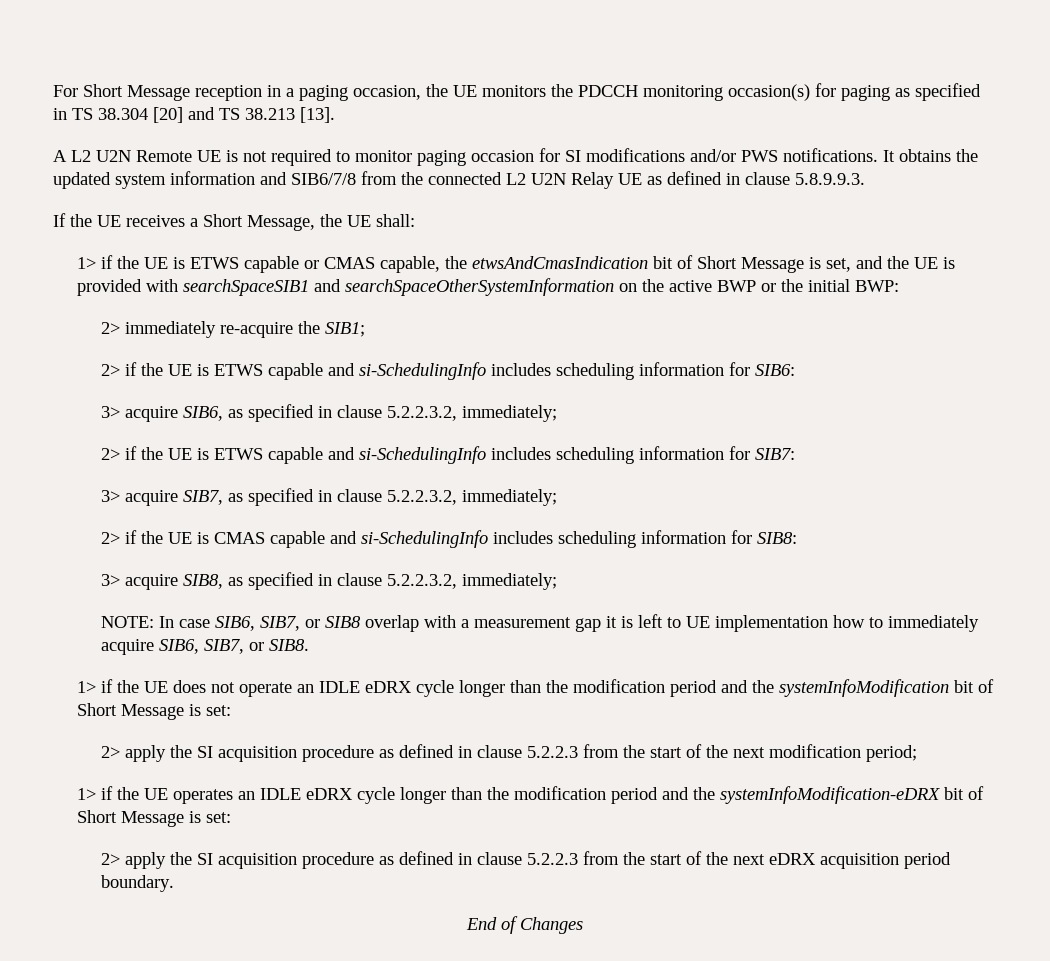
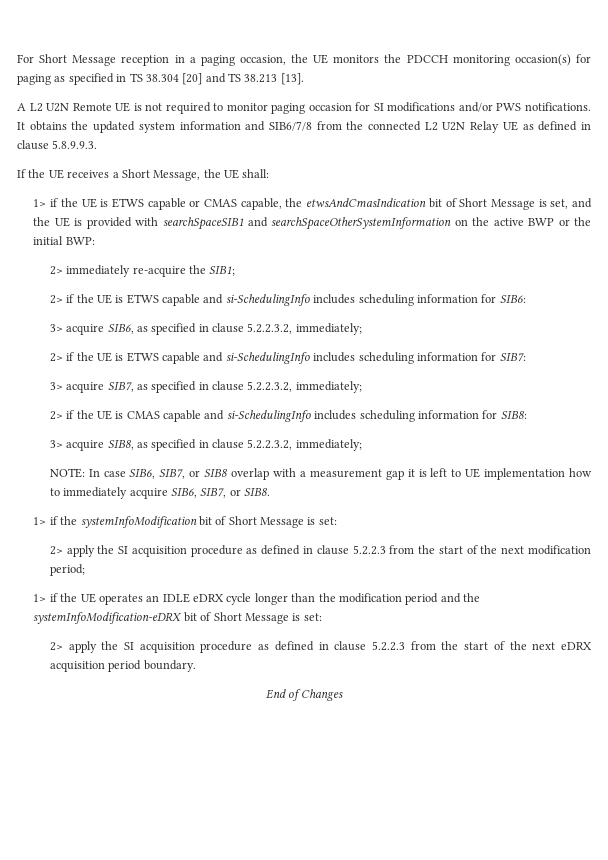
[143,679,774,697] UE does not operate an IDLE eDRX cycle longer than the modification period and the -> (78, 520) none

